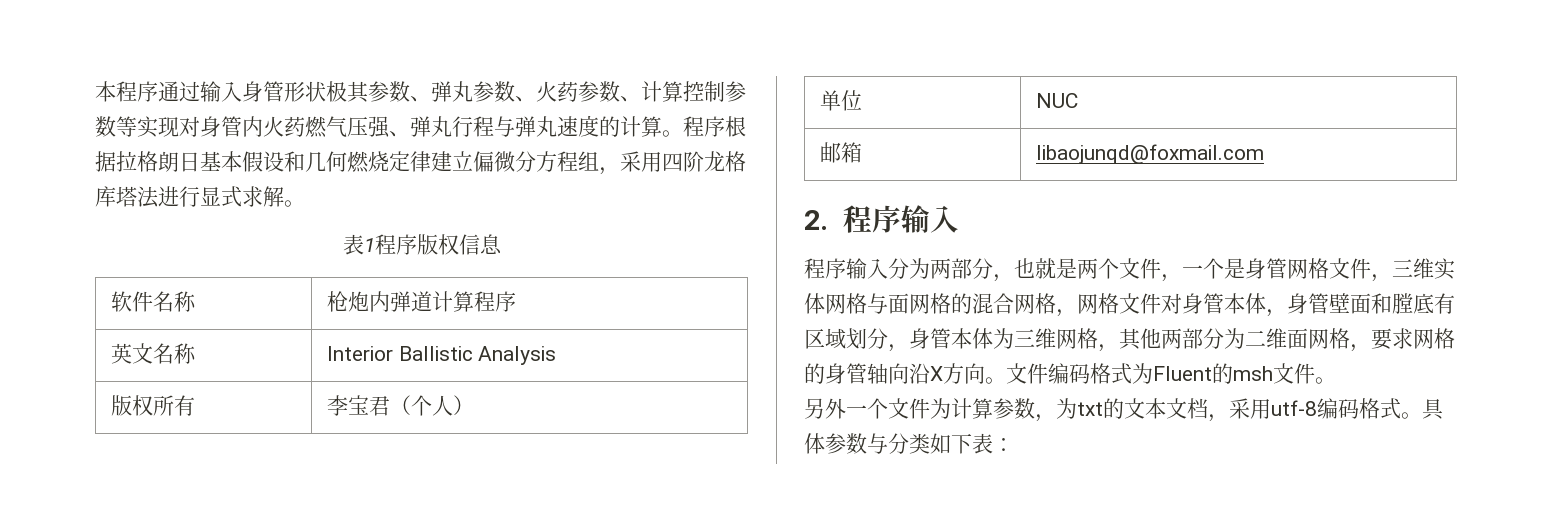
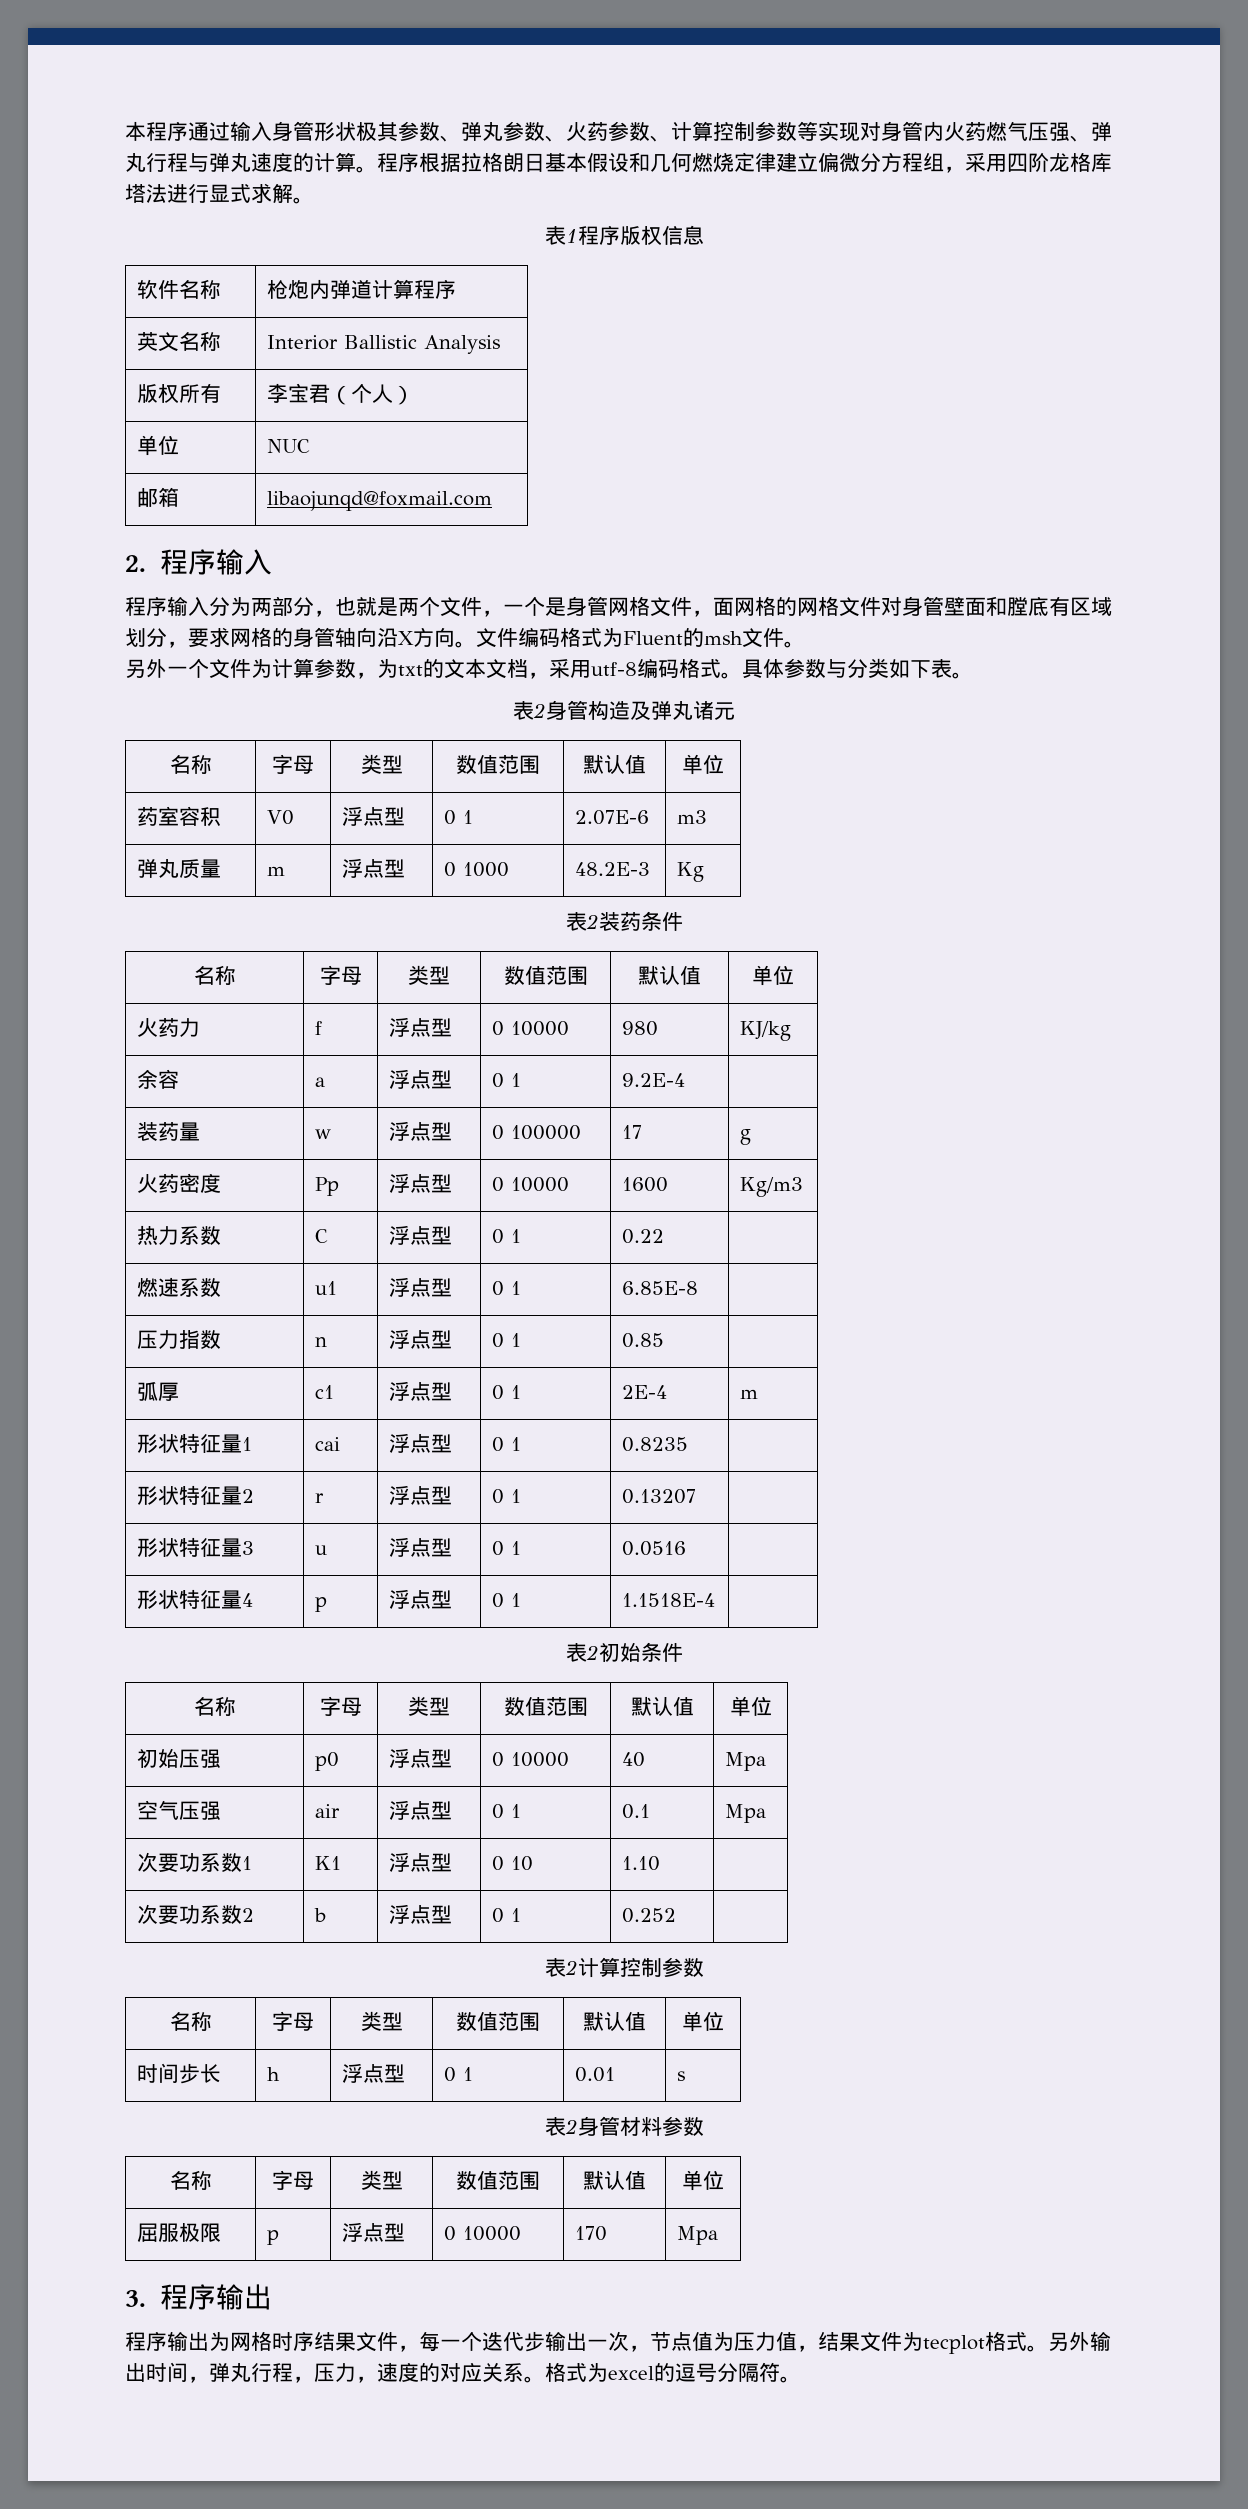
[1392,258,1455,280] [804,293,1077,317] 三维实体网格与面网格的混合网格， -> [713,596,797,616] 面网格的
[1224,293,1329,317] 本体，身管 -> (944, 606) none
[909,328,1371,352] 身管本体为三维网格，其他两部分为二维面网格， -> (188, 644) none
[993,437,1014,451] ： -> [952,672,973,679] [513,700,735,720] [169,754,212,774] [272,754,314,774] [360,754,403,774] [456,755,540,774] [583,754,646,775] [682,754,724,775] [137,806,222,827] [267,810,295,825] [342,806,406,826] [444,810,474,825] [575,810,650,825] [677,810,708,824] [137,859,222,879] [267,866,286,876] [342,858,406,878] [444,862,510,877] [575,862,651,876] [677,862,705,882] [565,911,683,931] [193,965,236,985] [319,965,362,985] [408,965,450,985] [503,966,588,985] [638,965,701,986] [752,965,794,986] [137,1018,201,1037] [315,1021,323,1035] [389,1017,453,1037] [492,1021,570,1036] [622,1021,659,1036] [740,1021,792,1041] [137,1069,180,1089] [315,1077,326,1087] [389,1069,453,1089] [492,1073,522,1088] [622,1073,686,1087] [137,1122,201,1141] [315,1129,332,1139] [389,1121,453,1141] [492,1125,582,1140] [622,1125,643,1139] [740,1129,752,1145] [137,1173,222,1193] [315,1177,340,1196] [389,1173,453,1193] [492,1177,570,1192] [622,1177,669,1192] [740,1177,804,1197] [137,1225,222,1245] [315,1229,329,1243] [389,1225,453,1245] [492,1229,522,1244] [622,1229,665,1244] [137,1277,222,1297] [315,1281,338,1295] [389,1277,453,1297] [492,1281,522,1296] [622,1281,699,1295] [137,1330,222,1349] [315,1337,328,1347] [389,1329,453,1349] [492,1333,522,1348] [622,1333,665,1348] [137,1382,180,1401] [315,1385,335,1399] [389,1381,453,1401] [492,1385,522,1400] [622,1385,668,1399] [740,1389,759,1399] [137,1433,253,1453] [315,1437,341,1451] [389,1433,453,1453] [492,1437,522,1452] [622,1437,689,1452] [137,1485,255,1505] [315,1493,325,1503] [389,1485,453,1505] [492,1489,522,1504] [622,1489,697,1504] [137,1537,255,1557] [315,1545,328,1555] [389,1537,453,1557] [492,1541,522,1556] [622,1541,687,1556] [137,1589,254,1609] [315,1597,328,1612] [389,1589,453,1609] [492,1593,522,1608] [622,1593,716,1607] [565,1642,683,1662] [193,1696,236,1716] [319,1696,362,1716] [408,1696,450,1716] [503,1697,588,1716] [630,1696,694,1717] [729,1696,772,1717] [137,1748,222,1768] [315,1752,340,1771] [389,1748,453,1768] [492,1752,570,1767] [622,1752,646,1767] [725,1752,767,1771] [137,1800,222,1820] [315,1804,341,1818] [389,1800,453,1820] [492,1804,522,1819] [622,1804,651,1819] [725,1804,767,1823] [137,1852,253,1872] [315,1856,342,1870] [389,1852,453,1872] [492,1856,534,1871] [622,1856,661,1871] [137,1904,255,1924] [314,1908,327,1922] [389,1904,453,1924] [492,1908,522,1923] [622,1908,677,1923] [544,1957,704,1978] [169,2011,212,2031] [272,2011,314,2031] [360,2011,403,2031] [456,2012,540,2031] [583,2011,646,2032] [682,2011,724,2032] [137,2063,222,2084] [267,2067,281,2081] [342,2063,406,2083] [444,2067,474,2082] [575,2067,616,2082] [677,2071,686,2081] [544,2116,704,2136] [169,2170,212,2190] [272,2170,314,2190] [360,2170,403,2190] [456,2171,540,2190] [583,2170,646,2191] [682,2170,724,2191] [137,2223,222,2242] [267,2230,280,2245] [342,2222,406,2242] [444,2226,522,2241] [575,2226,608,2241] [677,2226,719,2245] [125,2284,273,2310] [125,2331,1111,2354] [125,2362,801,2383] 。 // 表2身管构造及弹丸诸元 // 名称 | 字母 | 类型 | 数值范围 | 默认值 | 单位 // 药室容积 | V0 | 浮点型 | 0 1 | 2.07E-6 | m3 // 弹丸质量 | m | 浮点型 | 0 1000 | 48.2E-3 | Kg // 表2装药条件 // 名称 | 字母 | 类型 | 数值范围 | 默认值 | 单位 // 火药力 | f | 浮点型 | 0 10000 | 980 | KJ/kg // 余容 | a | 浮点型 | 0 1 | 9.2E-4 | // 装药量 | w | 浮点型 | 0 100000 | 17 | g // 火药密度 | Pp | 浮点型 | 0 10000 | 1600 | Kg/m3 // 热力系数 | C | 浮点型 | 0 1 | 0.22 | // 燃速系数 | u1 | 浮点型 | 0 1 | 6.85E-8 | // 压力指数 | n | 浮点型 | 0 1 | 0.85 | // 弧厚 | c1 | 浮点型 | 0 1 | 2E-4 | m // 形状特征量1 | cai | 浮点型 | 0 1 | 0.8235 | // 形状特征量2 | r | 浮点型 | 0 1 | 0.13207 | // 形状特征量3 | u | 浮点型 | 0 1 | 0.0516 | // 形状特征量4 | p | 浮点型 | 0 1 | 1.1518E-4 | // 表2初始条件 // 名称 | 字母 | 类型 | 数值范围 | 默认值 | 单位 // 初始压强 | p0 | 浮点型 | 0 10000 | 40 | Mpa // 空气压强 | air | 浮点型 | 0 1 | 0.1 | Mpa // 次要功系数1 | K1 | 浮点型 | 0 10 | 1.10 | // 次要功系数2 | b | 浮点型 | 0 1 | 0.252 | // 表2计算控制参数 // 名称 | 字母 | 类型 | 数值范围 | 默认值 | 单位 // 时间步长 | h | 浮点型 | 0 1 | 0.01 | s // 表2身管材料参数 // 名称 | 字母 | 类型 | 数值范围 | 默认值 | 单位 // 屈服极限 | p | 浮点型 | 0 10000 | 170 | Mpa // 3.程序输出 // 程序输出为网格时序结果文件，每一个迭代步输出一次，节点值为压力值，结果文件为tecplot格式。另外输出时间，弹丸行程，压力，速度的对应关系。格式为excel的逗号分隔符。

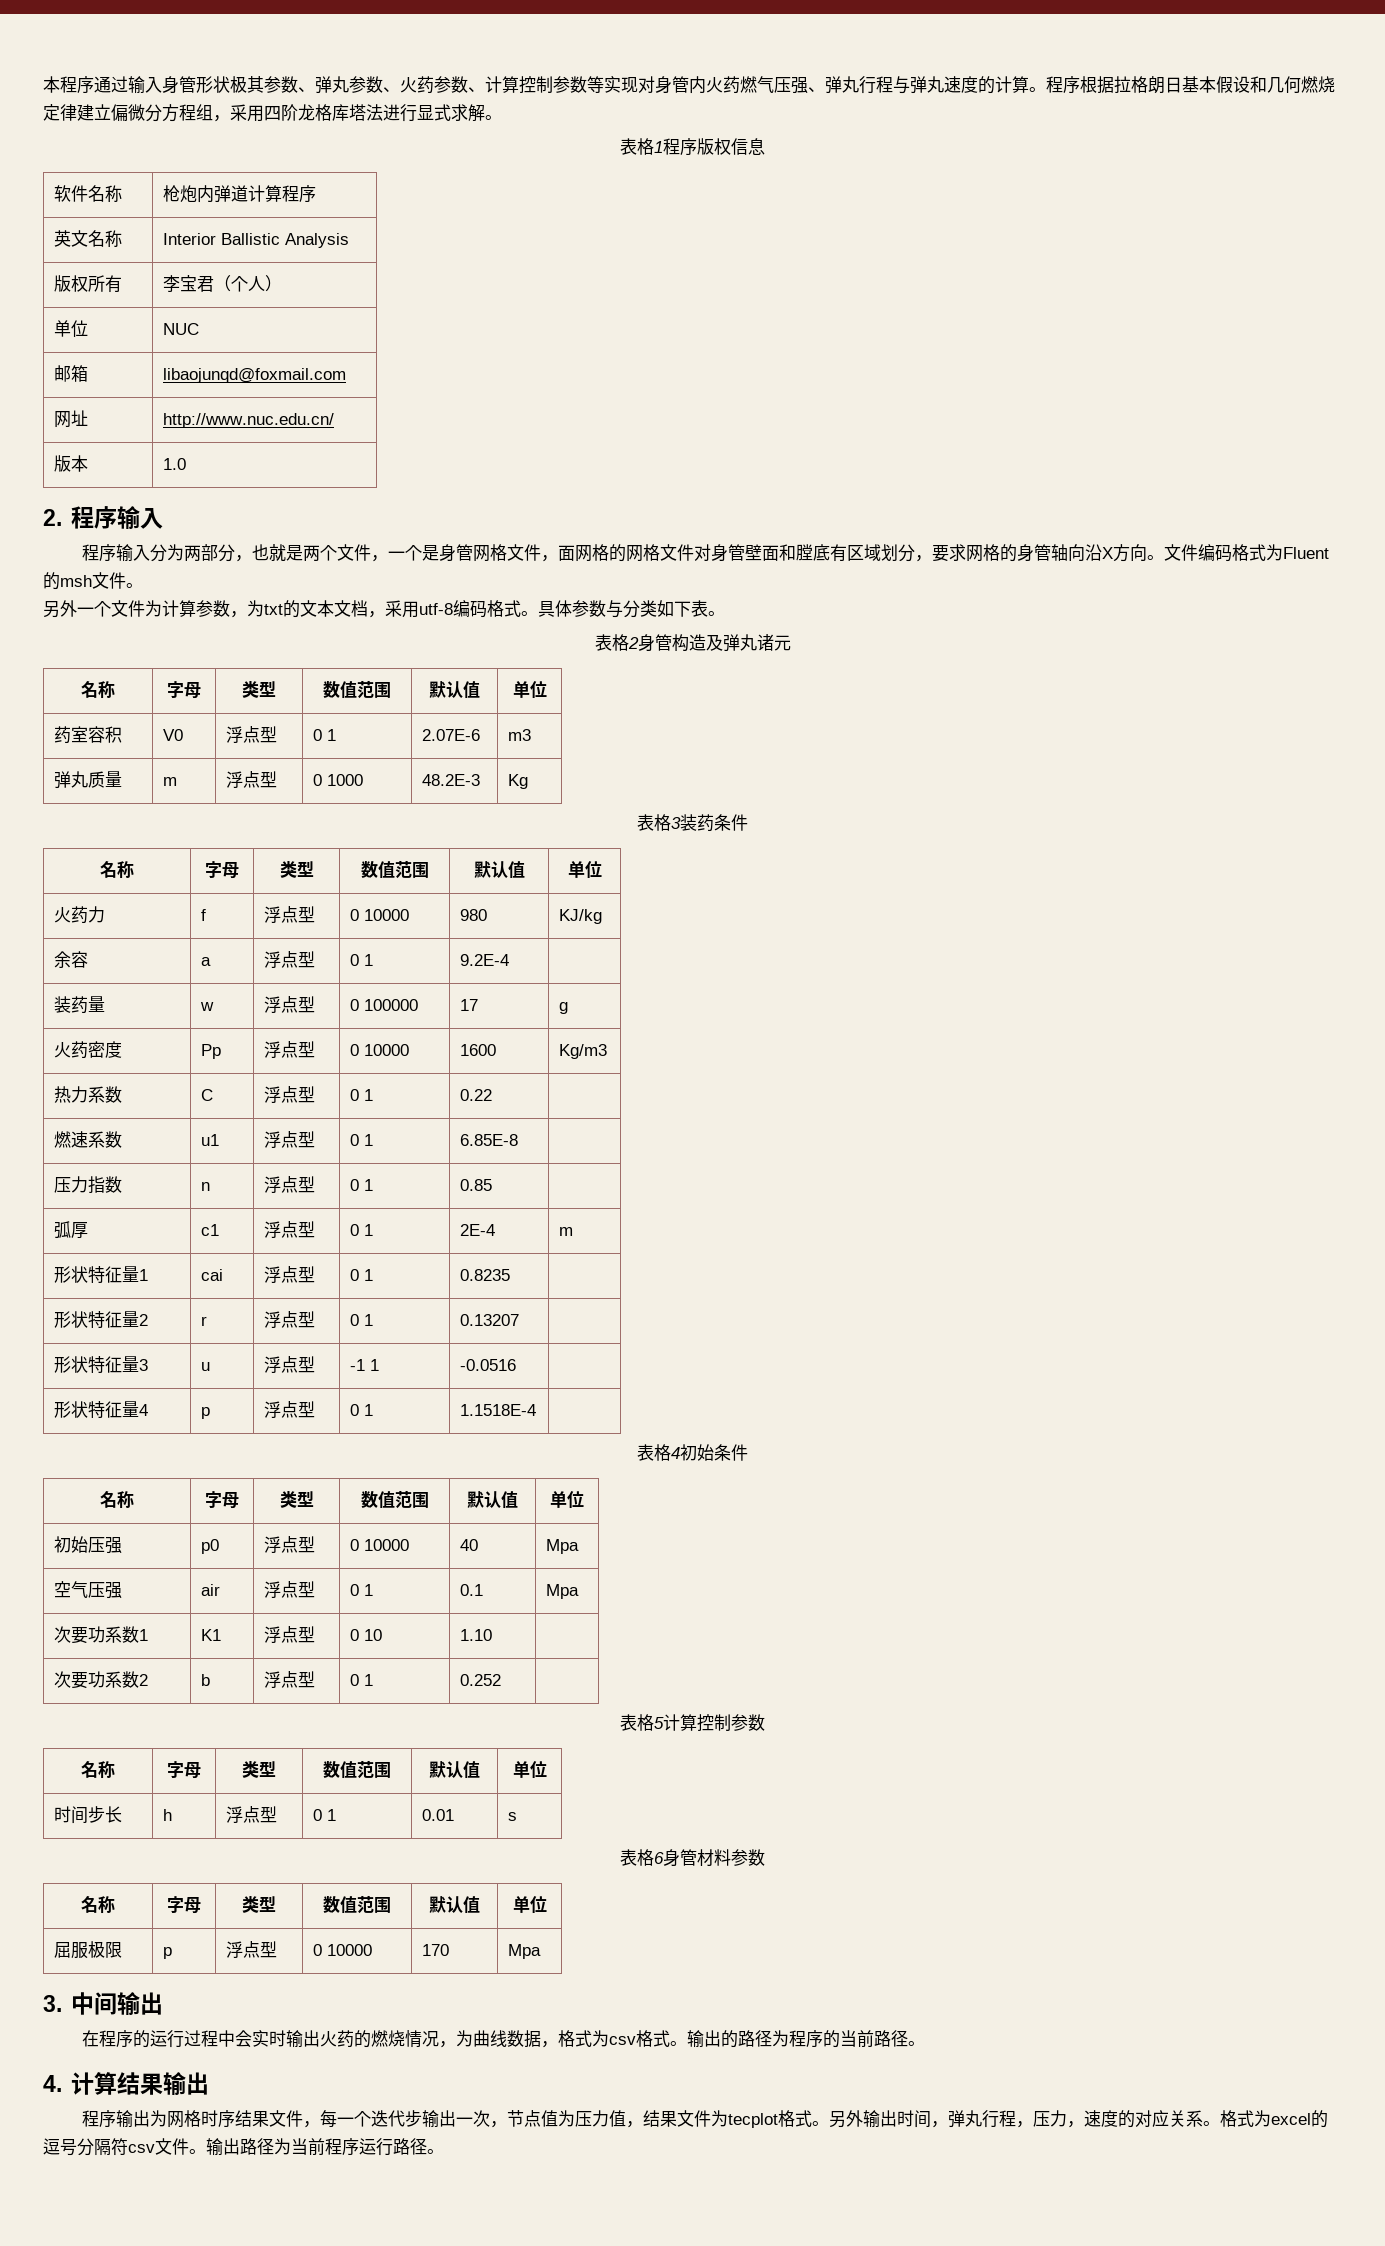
(566, 235) none -> [637,138,654,155] 格
(493, 501) none -> [54,410,89,428] [163,413,335,428] [54,455,89,472] [163,458,187,470] // 网址 | http://www.nuc.edu.cn/ // 版本 | 1.0
(534, 710) none -> [611,634,629,651] 格
[585,914,599,929] 2 -> [654,814,681,831] 格3
[492,1541,522,1556] [622,1541,687,1556] 0 1 | 0.0516 -> [350,1359,380,1371] [460,1359,517,1371] -1 1 | -0.0516
[585,1645,599,1660] 2 -> [654,1444,680,1461] 格4
[564,1960,578,1975] 2 -> [637,1714,664,1731] 格5
[564,2119,578,2134] 2 -> [637,1849,664,1866] 格6
[160,2284,217,2310] 程序 -> [70,1992,163,2015] [81,2030,925,2048] [43,2072,163,2095] 中间输出 // 在程序的运行过程中会实时输出火药的燃烧情况，为曲线数据，格式为csv格式。输出的路径为程序的当前路径。 // 4.计算结果
(780, 2372) none -> [128,2138,427,2156] csv文件。输出路径为当前程序运行路径

